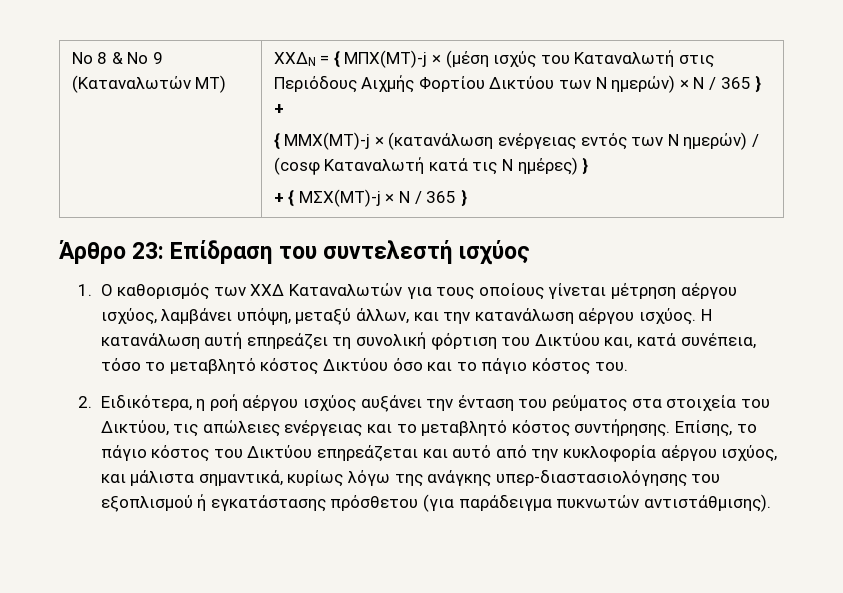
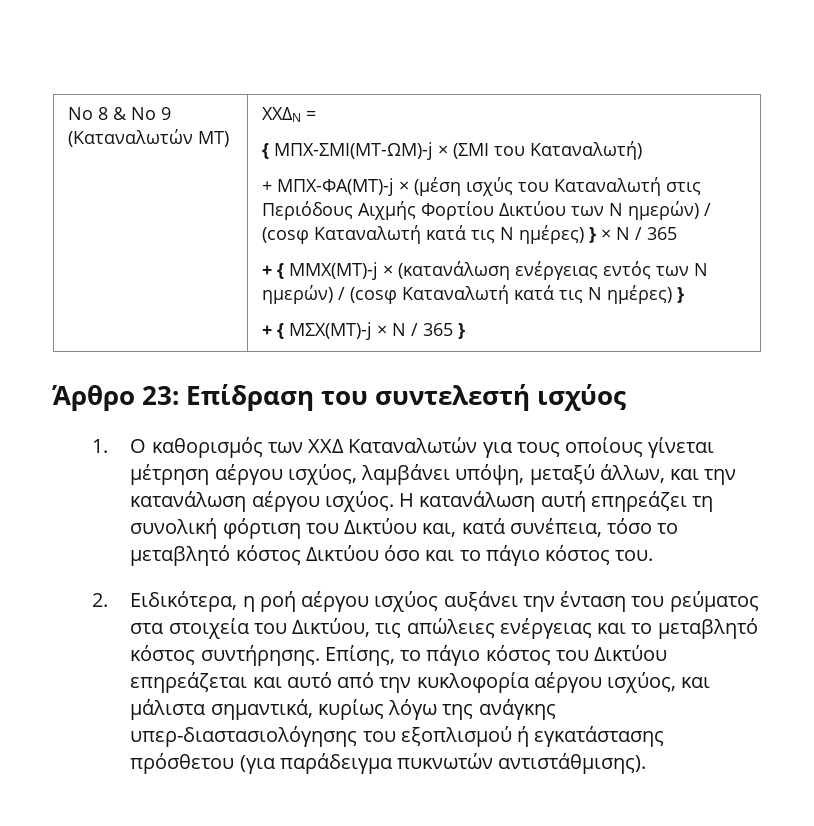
[333,50,428,68] { ΜΠΧ(ΜΤ)-j -> [262,141,643,160] [262,178,395,196] // { ΜΠΧ-ΣΜΙ(ΜΤ-ΩΜ)-j × (ΣΜΙ του Καταναλωτή) // + ΜΠΧ-ΦΑ(ΜΤ)-j
[679,75,762,93] [273,104,284,114] × Ν / 365 } + // -> [704,203,712,216] [262,225,678,244] [262,265,273,276] / (cosφ Καταναλωτή κατά τις Ν ημέρες) } × Ν / 365 // +

